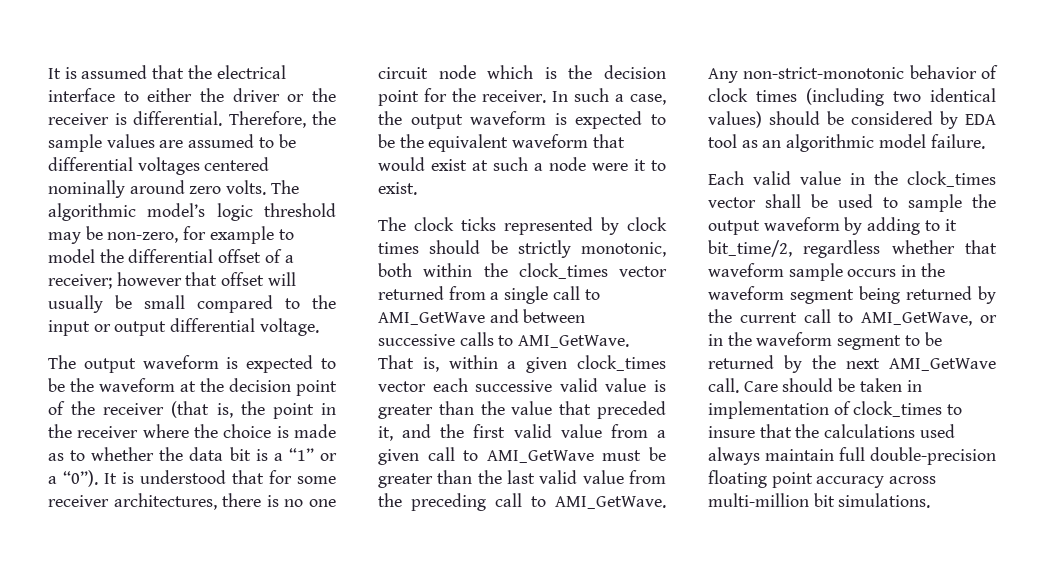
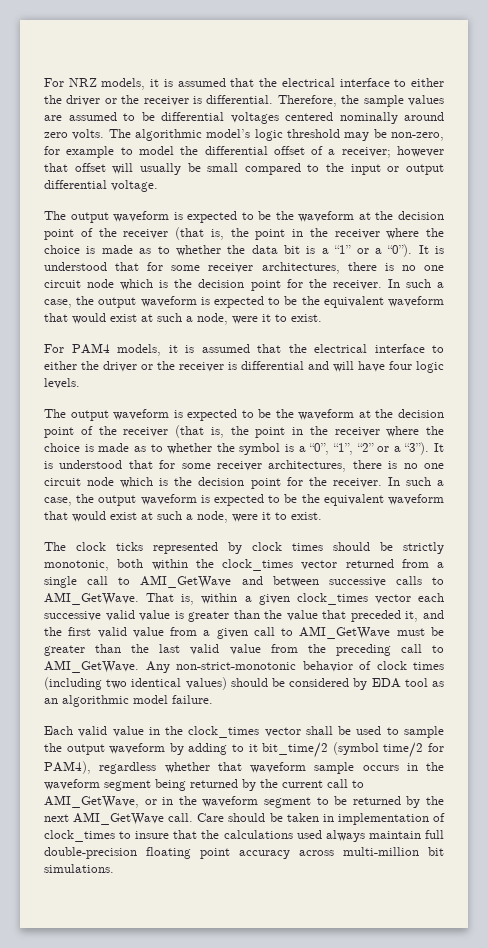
[48,68,61,79] It -> [44,78,160,90] For NRZ models, it
[549,157,586,171] node -> [197,313,322,325] [44,343,444,356] [44,361,444,373] [44,378,80,389] [44,409,444,421] [44,425,444,438] [44,442,444,455] [44,460,444,472] [44,477,444,489] [44,494,444,506] [44,511,228,523] node, were it to exist. // For PAM4 models, it is assumed that the electrical interface to either the driver or the receiver is differential and will have four logic levels. // The output waveform is expected to be the waveform at the decision point of the receiver (that is, the point in the receiver where the choice is made as to whether the symbol is a “0”, “1”, “2” or a “3”). It is understood that for some receiver architectures, there is no one circuit node which is the decision point for the receiver. In such a case, the output waveform is expected to be the equivalent waveform that would exist at such a node,
[708,240,792,257] bit_time/2, -> [262,742,445,758] [44,761,91,774] bit_time/2 (symbol time/2 for PAM4),

